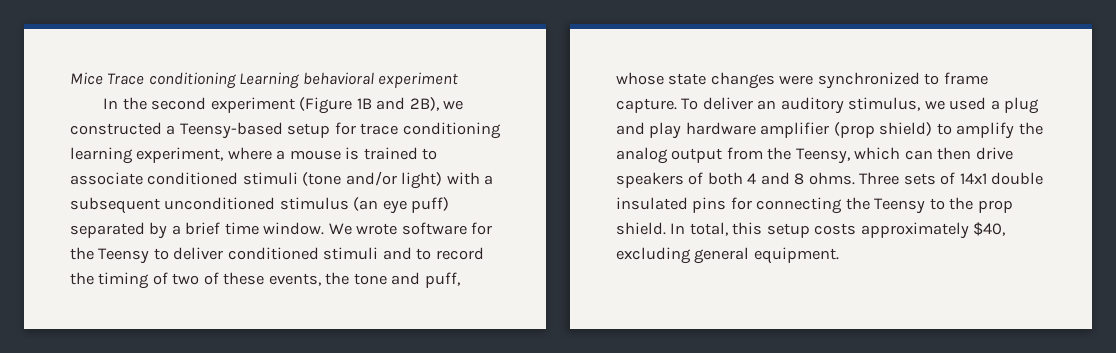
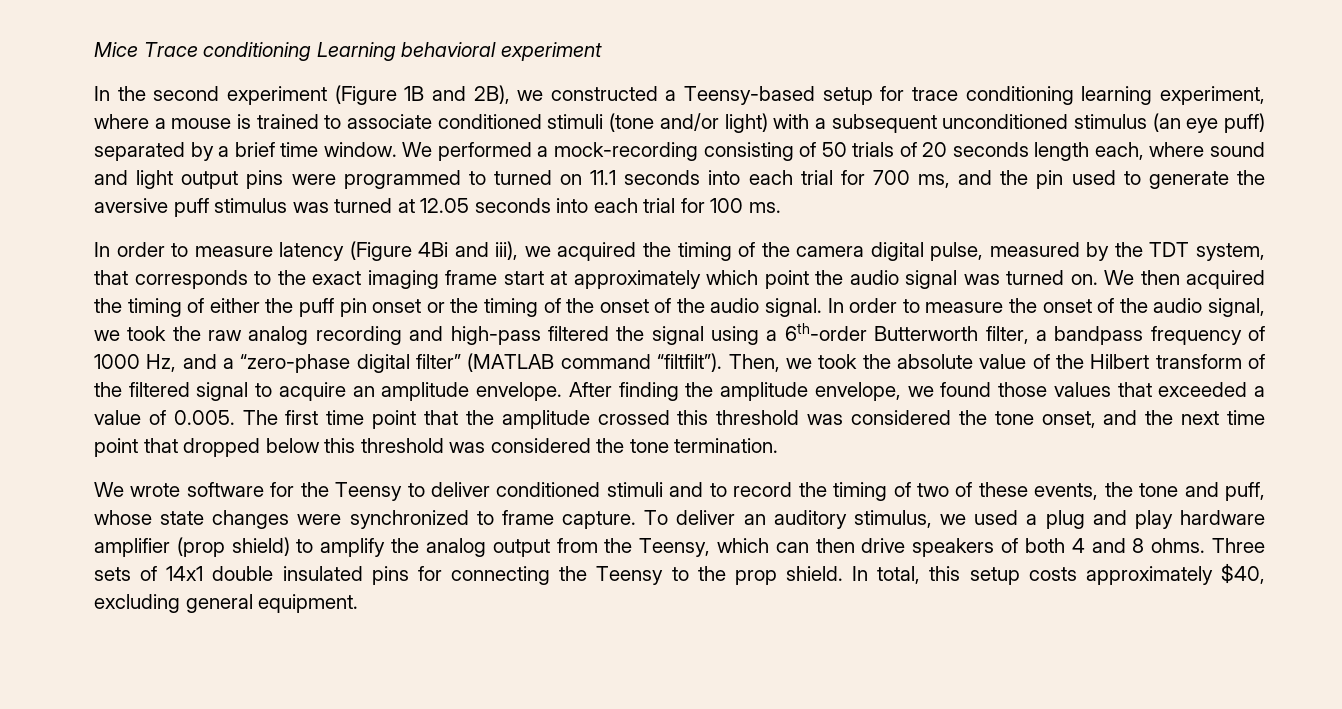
(352, 229) none -> [437,142,1265,161] [94,170,1266,189] [94,198,781,217] [94,241,1265,261] [94,270,1265,289] [94,298,1266,317] [94,323,1265,345] [94,353,1265,373] [94,382,1265,401] [94,410,1266,429] [94,438,779,457] [94,482,124,497] performed a mock-recording consisting of 50 trials of 20 seconds length each, where sound and light output pins were programmed to turned on 11.1 seconds into each trial for 700 ms, and the pin used to generate the aversive puff stimulus was turned at 12.05 seconds into each trial for 100 ms. // In order to measure latency (Figure 4Bi and iii), we acquired the timing of the camera digital pulse, measured by the TDT system, that corresponds to the exact imaging frame start at approximately which point the audio signal was turned on. We then acquired the timing of either the puff pin onset or the timing of the onset of the audio signal. In order to measure the onset of the audio signal, we took the raw analog recording and high-pass filtered the signal using a 6th-order Butterworth filter, a bandpass frequency of 1000 Hz, and a “zero-phase digital filter” (MATLAB command “filtfilt”). Then, we took the absolute value of the Hilbert transform of the filtered signal to acquire an amplitude envelope. After finding the amplitude envelope, we found those values that exceeded a value of 0.005. The first time point that the amplitude crossed this threshold was considered the tone onset, and the next time point that dropped below this threshold was considered the tone termination. // We

